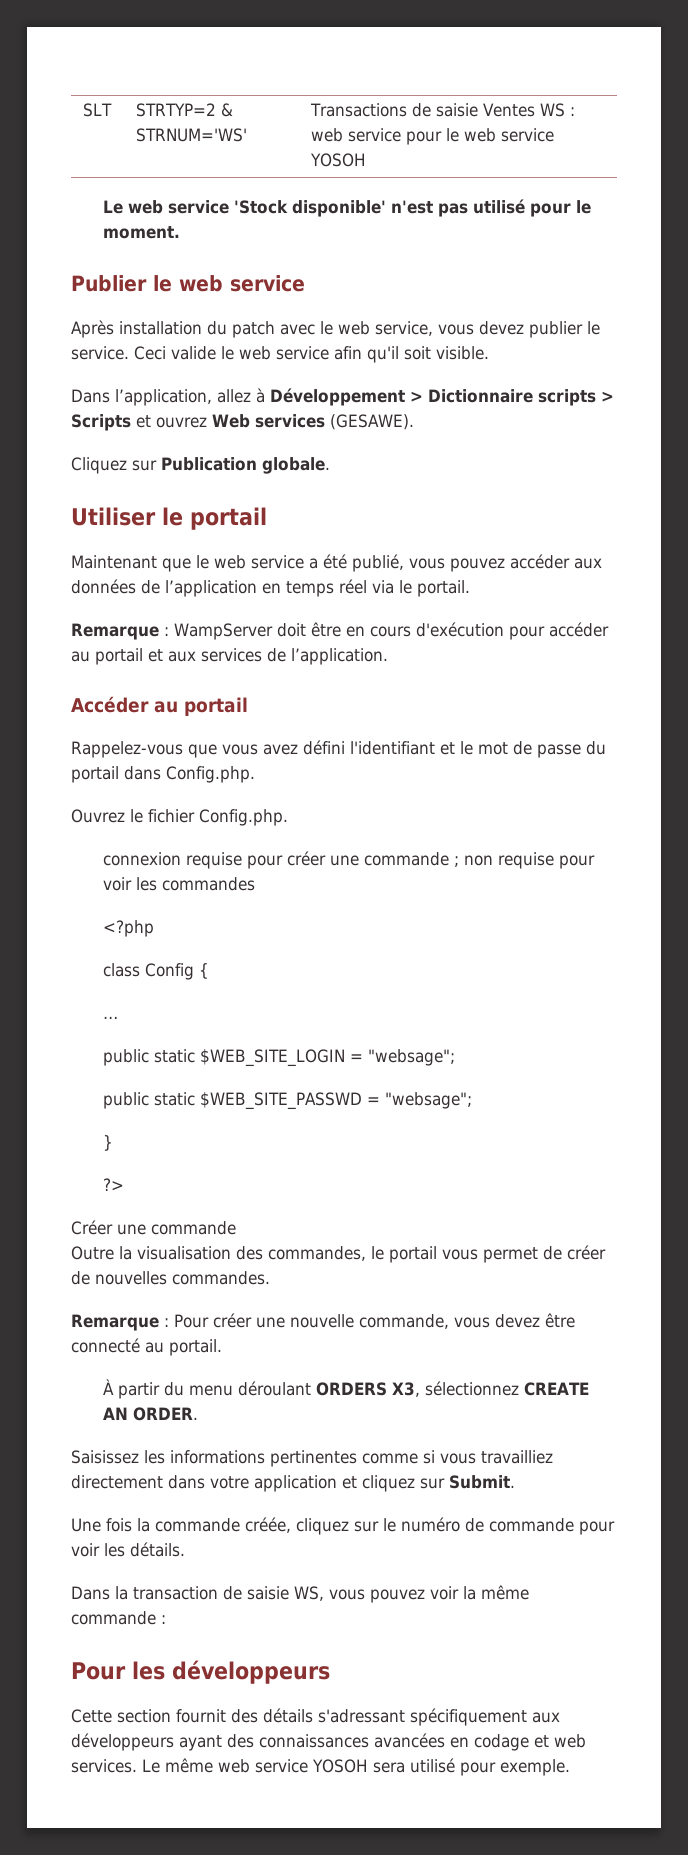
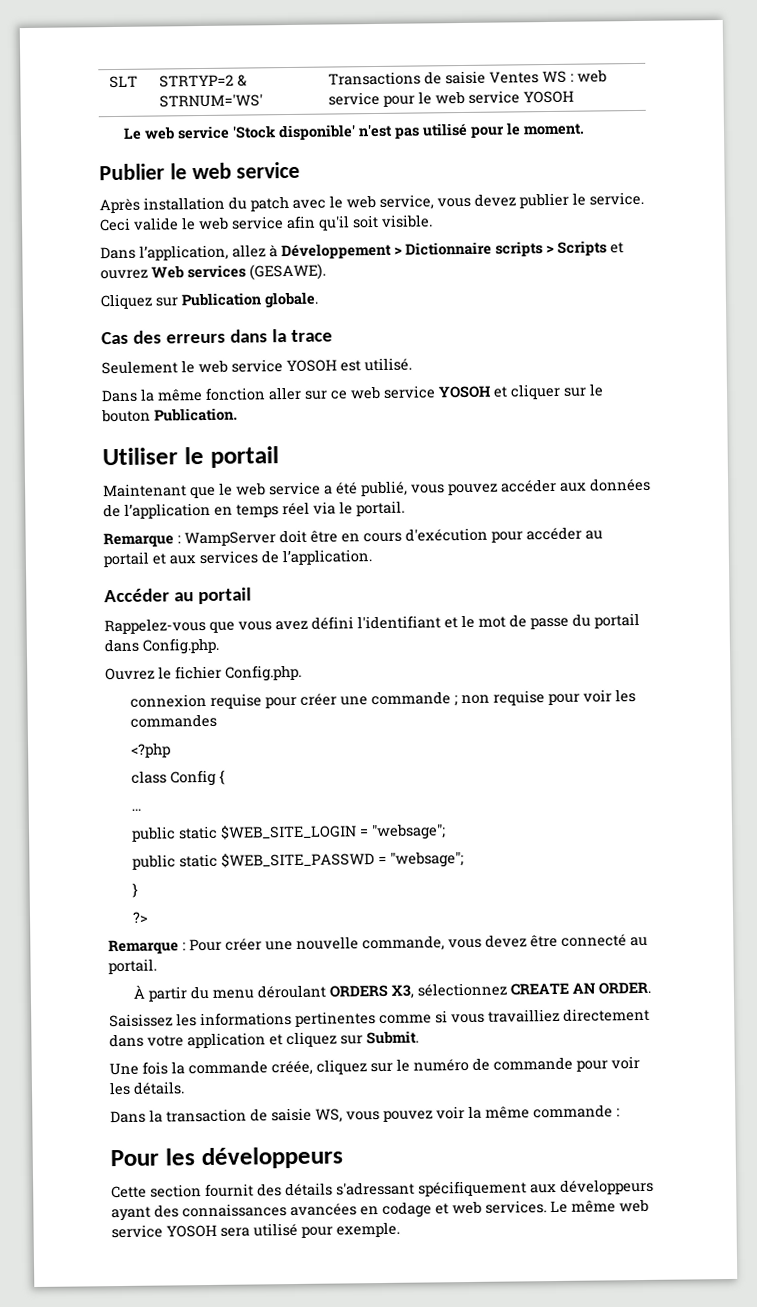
(330, 465) none -> [101,329,333,345] [101,357,412,375] [101,383,604,403] [101,407,238,423] // Cas des erreurs dans la trace // Seulement le web service YOSOH est utilisé. // Dans la même fonction aller sur ce web service YOSOH et cliquer sur le bouton Publication.
[71,1220,236,1235] [71,1245,606,1263] [71,1271,270,1285] // Créer une commande // Outre la visualisation des commandes, le portail vous permet de créer de nouvelles commandes. -> (149, 917) none

